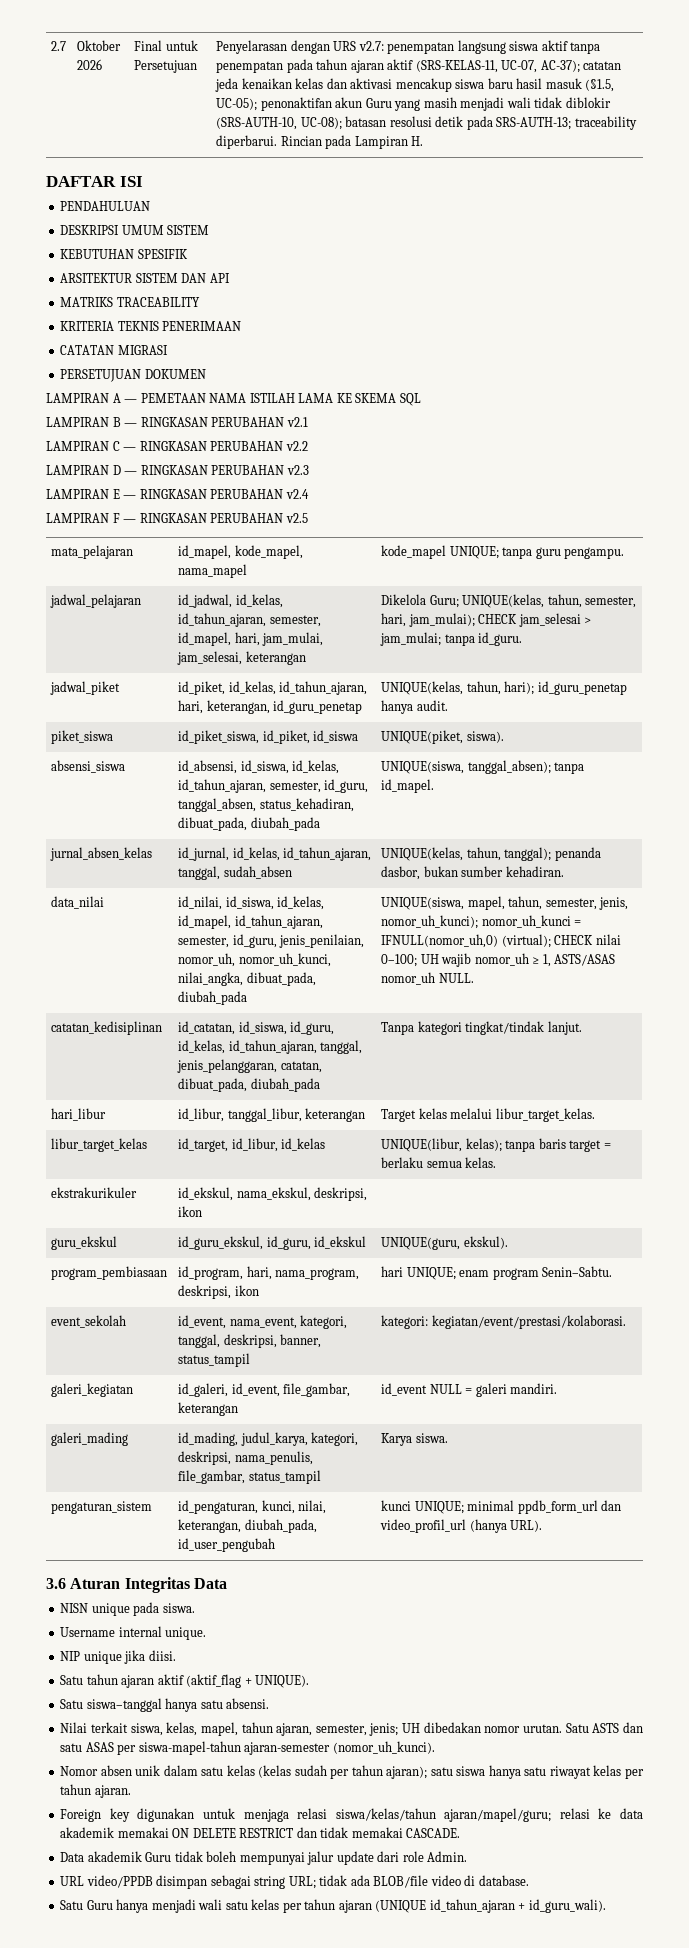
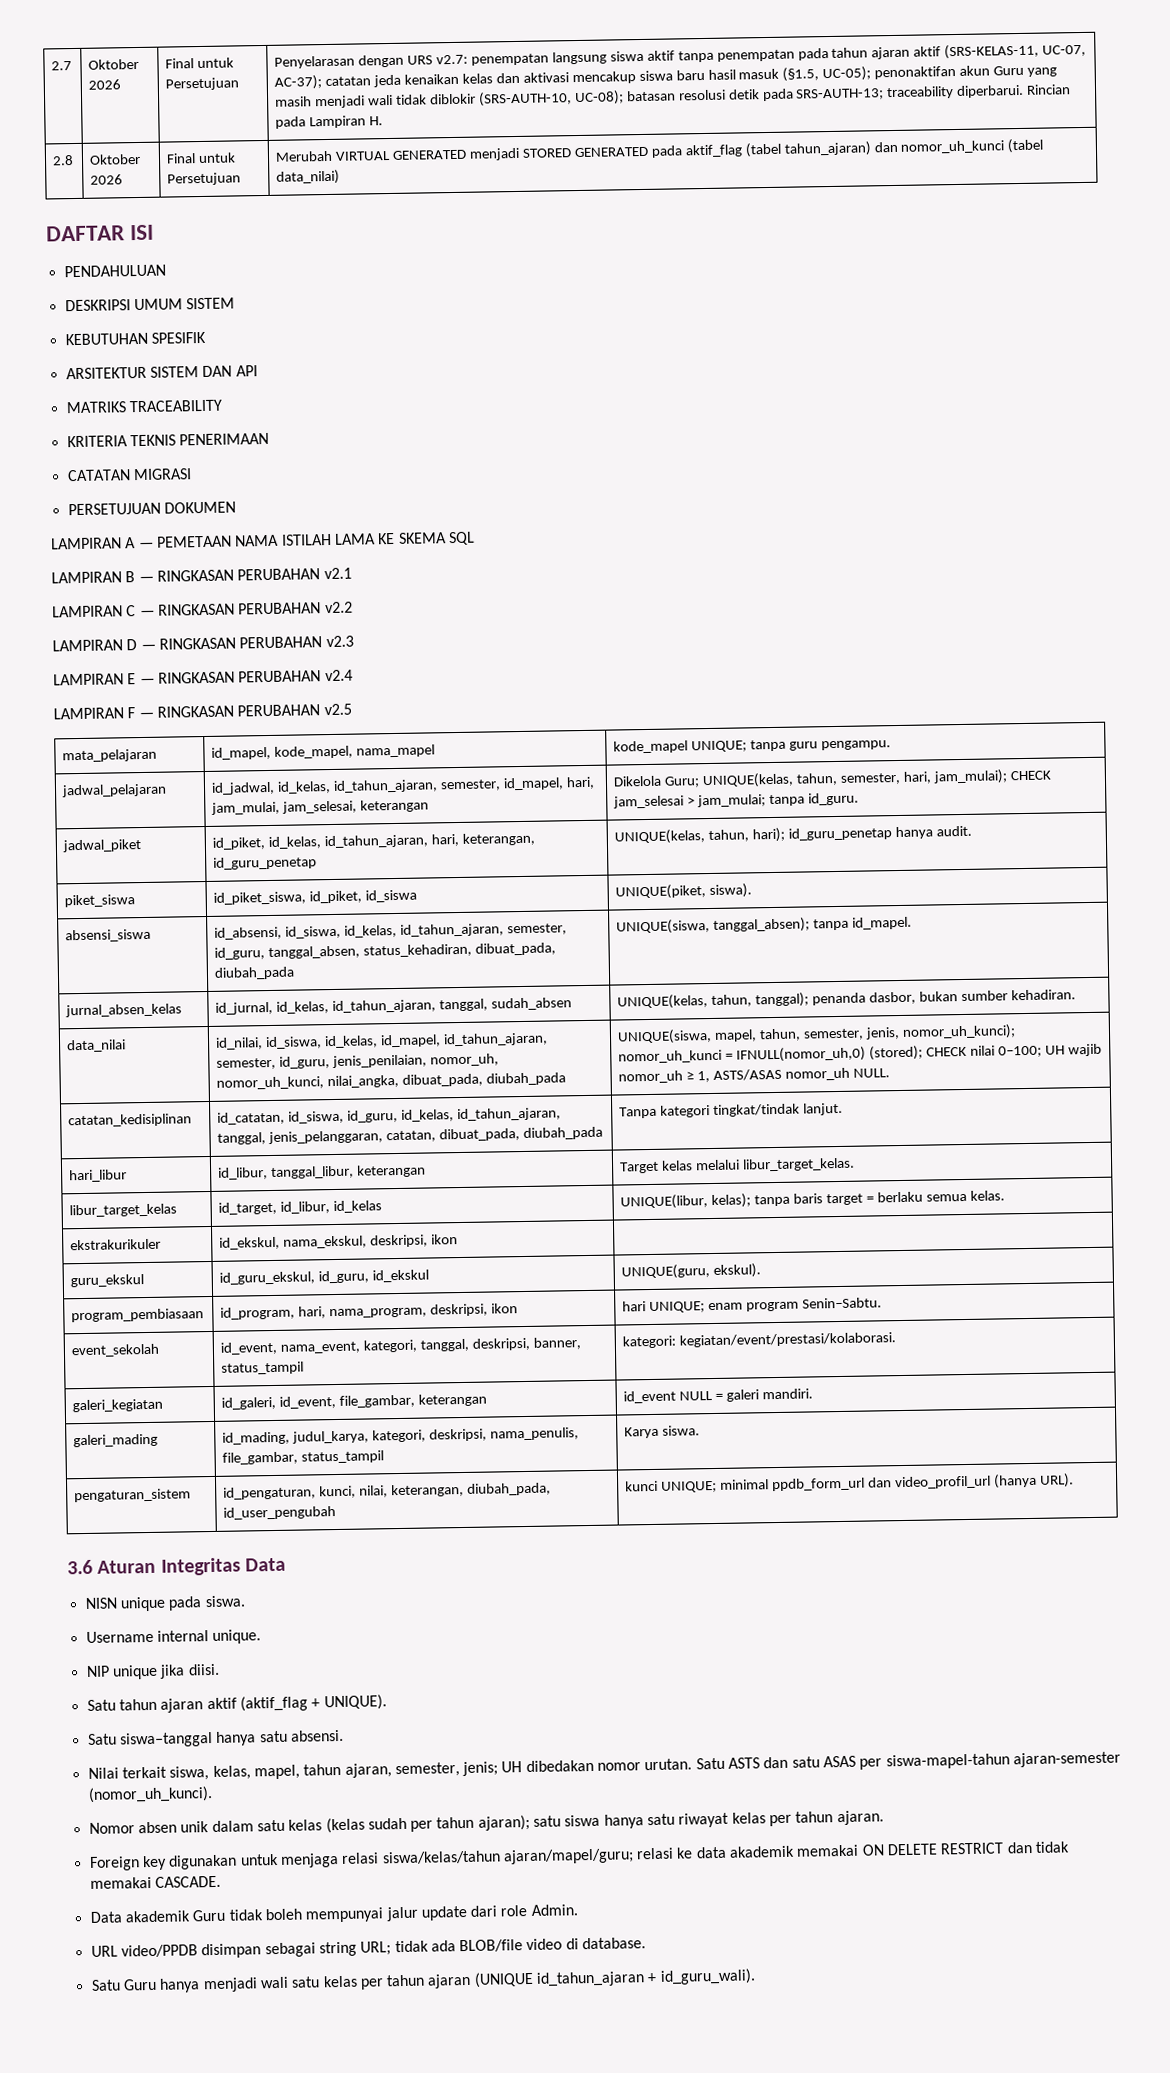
(424, 141) none -> [52,155,75,166] [89,153,142,165] [90,174,124,185] [166,152,237,164] [167,172,242,186] [275,138,1045,162] [276,169,341,185] // 2.8 | Oktober 2026 | Final untuk Persetujuan | Merubah VIRTUAL GENERATED menjadi STORED GENERATED pada aktif_flag (tabel tahun_ajaran) dan nomor_uh_kunci (tabel data_nilai)
[501,934,551,948] (virtual); -> [869,1045,924,1061] (stored);

